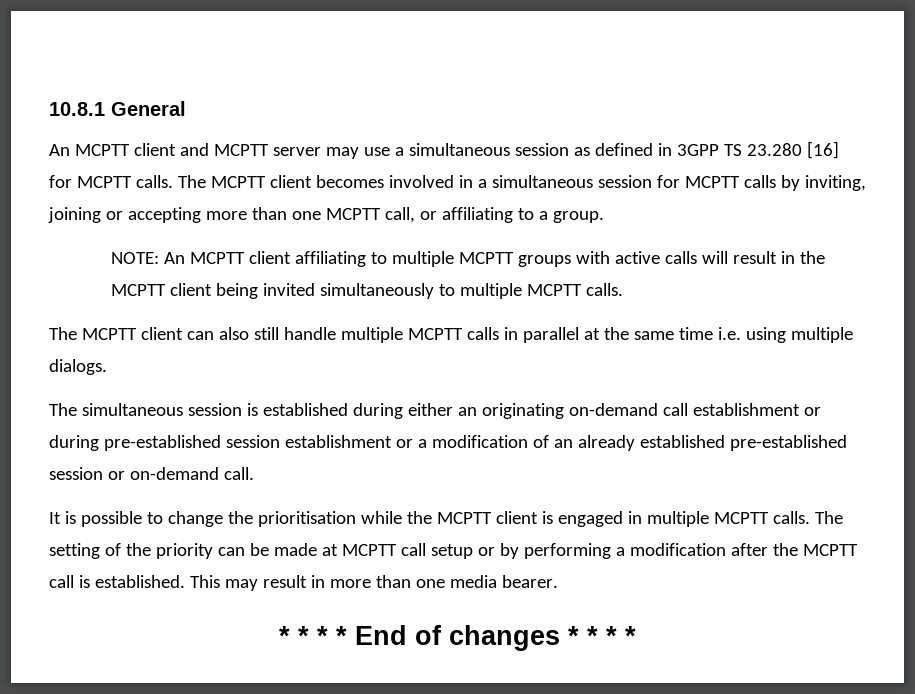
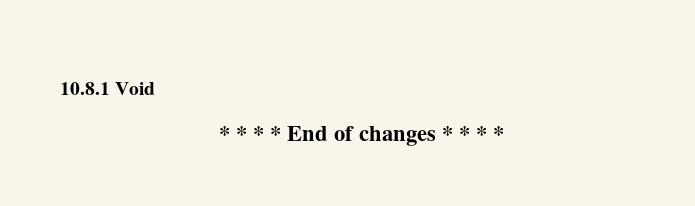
[111,101,186,116] [49,141,839,159] [49,175,866,191] [48,207,604,223] [111,251,826,267] [111,283,624,299] [49,327,853,343] [49,359,107,375] [49,403,821,419] [49,435,847,451] [49,467,254,480] [49,511,843,527] [49,543,858,559] [49,575,558,591] General // An MCPTT client and MCPTT server may use a simultaneous session as defined in 3GPP TS 23.280 [16] for MCPTT calls. The MCPTT client becomes involved in a simultaneous session for MCPTT calls by inviting, joining or accepting more than one MCPTT call, or affiliating to a group. // NOTE: An MCPTT client affiliating to multiple MCPTT groups with active calls will result in the MCPTT client being invited simultaneously to multiple MCPTT calls. // The MCPTT client can also still handle multiple MCPTT calls in parallel at the same time i.e. using multiple dialogs. // The simultaneous session is established during either an originating on-demand call establishment or during pre-established session establishment or a modification of an already established pre-established session or on-demand call. // It is possible to change the prioritisation while the MCPTT client is engaged in multiple MCPTT calls. The setting of the priority can be made at MCPTT call setup or by performing a modification after the MCPTT call is established. This may result in more than one media bearer. -> [115,82,156,95] Void

